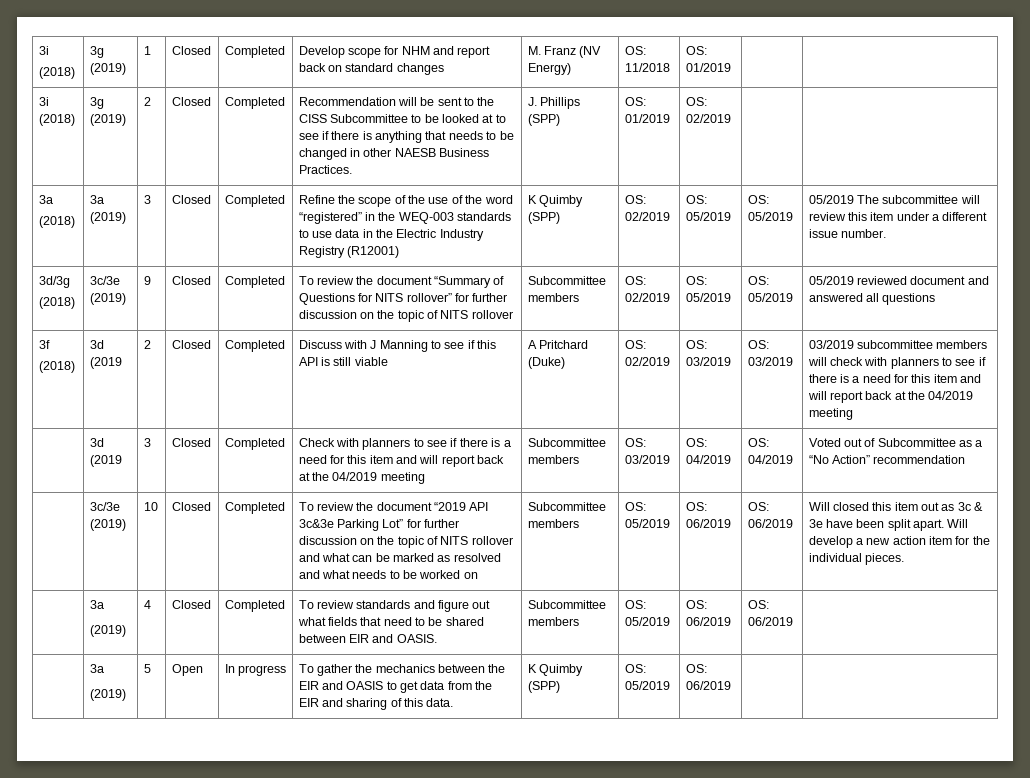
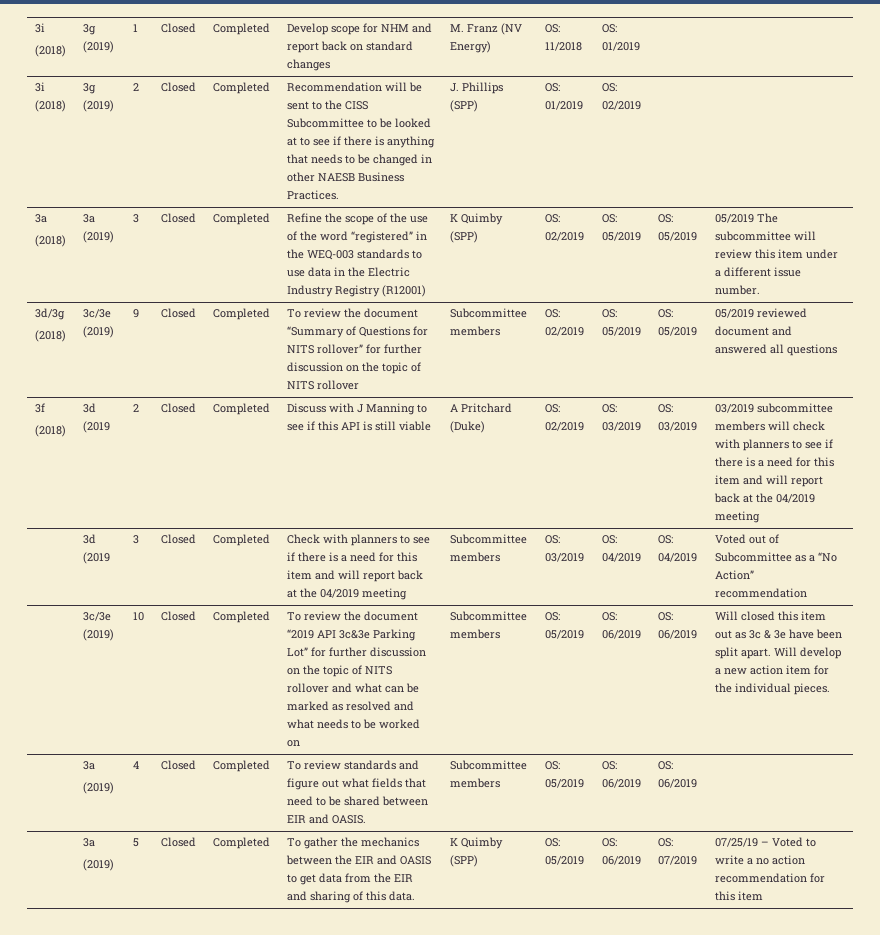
[171,664,203,676] [224,664,286,676] Open | In progress -> [160,837,196,847] [212,837,270,849] Closed | Completed
(731, 685) | -> [657,838,673,847] [657,856,697,865] [714,837,816,847] [714,855,805,865] [714,873,825,883] [714,891,763,901] OS: 07/2019 | 07/25/19 – Voted to write a no action recommendation for this item

